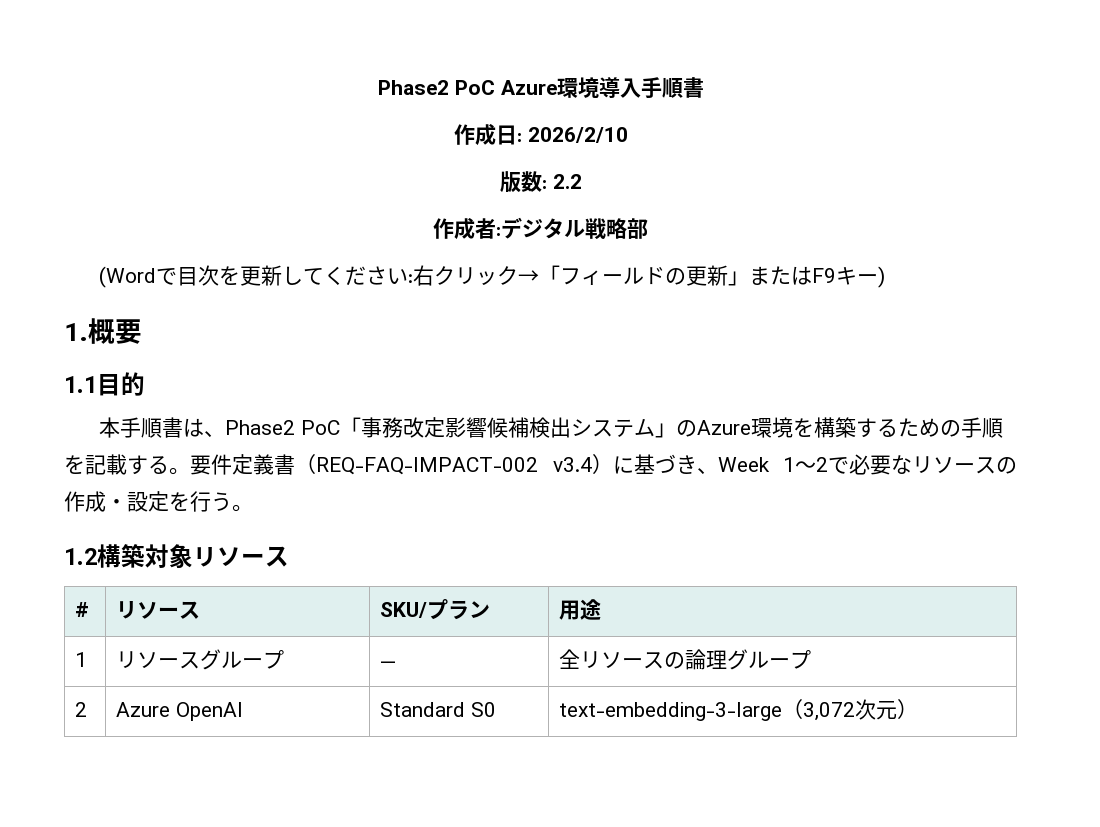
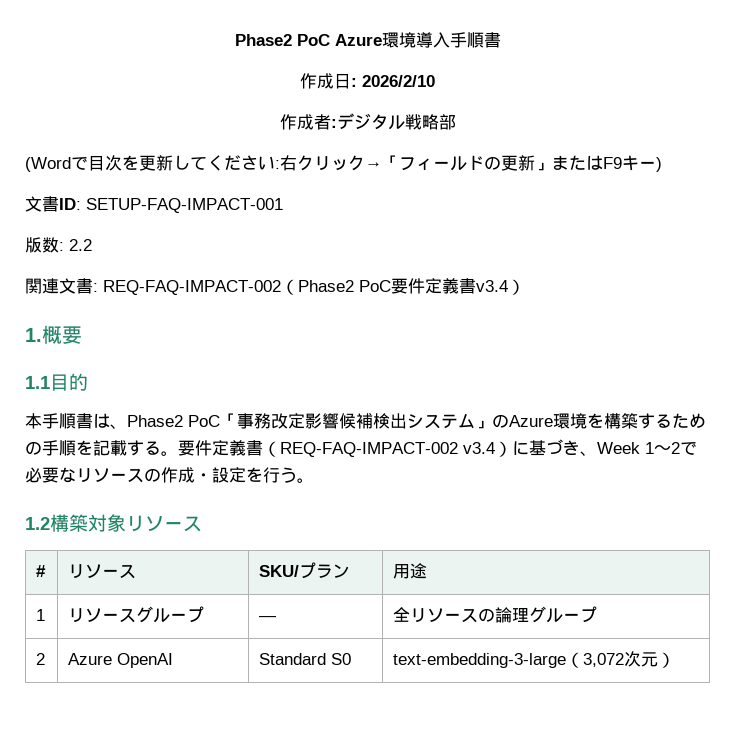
[499,171,582,193] // 版数: 2.2 -> (435, 81) none
(885, 277) none -> [25,196,283,213] [25,237,92,253] [25,278,525,295] // 文書ID: SETUP-FAQ-IMPACT-001 // 版数: 2.2 // 関連文書: REQ-FAQ-IMPACT-002（Phase2 PoC要件定義書v3.4）

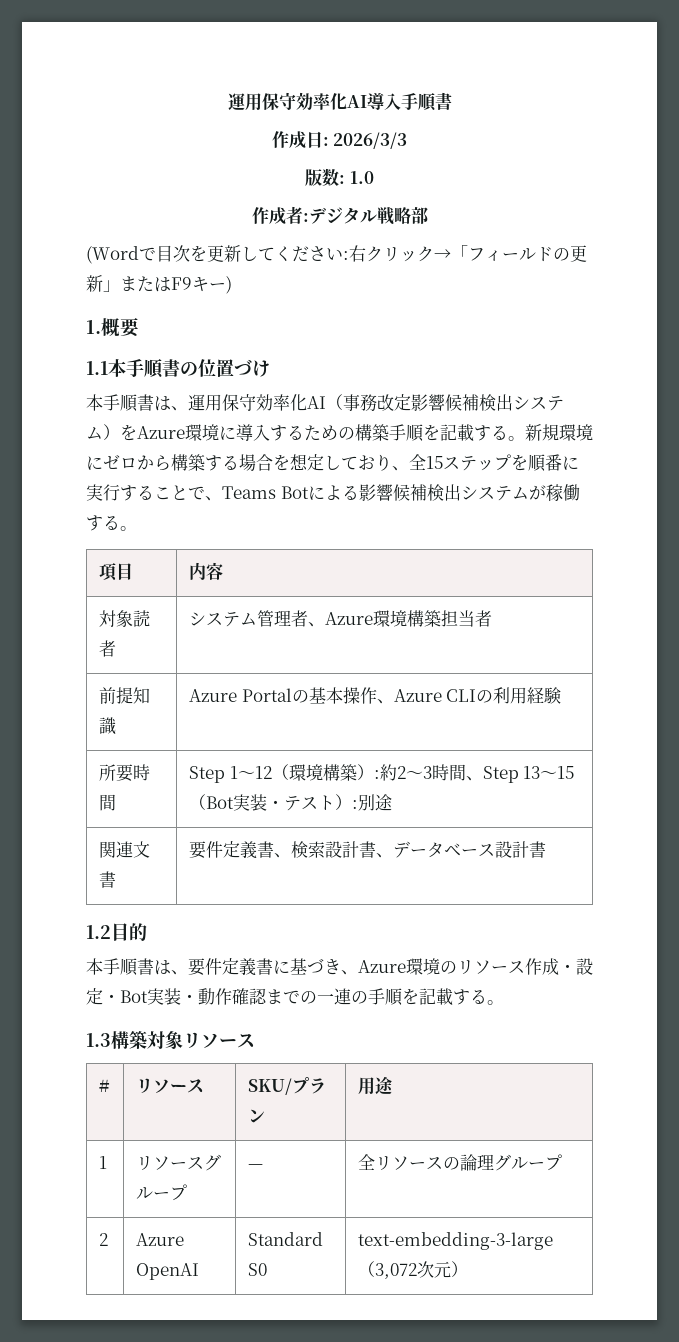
[234,32,416,48] Phase2 PoC Azure環境 -> [227,92,367,111] 運用保守効率化AI
[362,75,435,87] 2026/2/10 -> [333,132,408,149] [305,168,374,187] 2026/3/3 // 版数: 1.0
[25,196,283,213] [25,237,92,253] [25,278,525,295] // 文書ID: SETUP-FAQ-IMPACT-001 // 版数: 2.2 // 関連文書: REQ-FAQ-IMPACT-002（Phase2 PoC要件定義書v3.4） -> (232, 285) none
[50,373,88,391] [25,413,237,429] 目的 // 本手順書は、Phase2 PoC「 -> [108,359,270,378] [86,394,343,412] 本手順書の位置づけ // 本手順書は、運用保守効率化AI（
[475,413,706,429] 」のAzure環境を構築するため -> [103,424,593,442] [86,454,579,472] [86,484,580,502] [86,515,137,531] [99,563,134,581] [189,562,224,580] [99,610,151,627] [99,640,117,657] [189,610,493,627] [99,687,151,704] [99,717,117,735] [189,687,562,704] [99,764,151,782] [99,794,117,811] [189,764,575,783] [189,794,393,811] [99,841,151,858] [99,871,117,888] [189,841,547,859] [86,923,147,941] [86,958,593,976] [86,988,351,1005] ）をAzure環境に導入するための構築手順を記載する。新規環境にゼロから構築する場合を想定しており、全15ステップを順番に実行することで、Teams Botによる影響候補検出システムが稼働する。 // 項目 | 内容 // 対象読者 | システム管理者、Azure環境構築担当者 // 前提知識 | Azure Portalの基本操作、Azure CLIの利用経験 // 所要時間 | Step 1〜12（環境構築）:約2〜3時間、Step 13〜15（Bot実装・テスト）:別途 // 関連文書 | 要件定義書、検索設計書、データベース設計書 // 1.2目的 // 本手順書は、要件定義書に基づき、Azure環境のリソース作成・設定・Bot実装・動作確認までの一連
[178,439,697,457] [25,467,314,483] [25,517,50,530] 要件定義書（REQ-FAQ-IMPACT-002 v3.4）に基づき、Week 1〜2で必要なリソースの作成・設定を行う。 // 1.2 -> [86,1033,111,1047] // 1.3

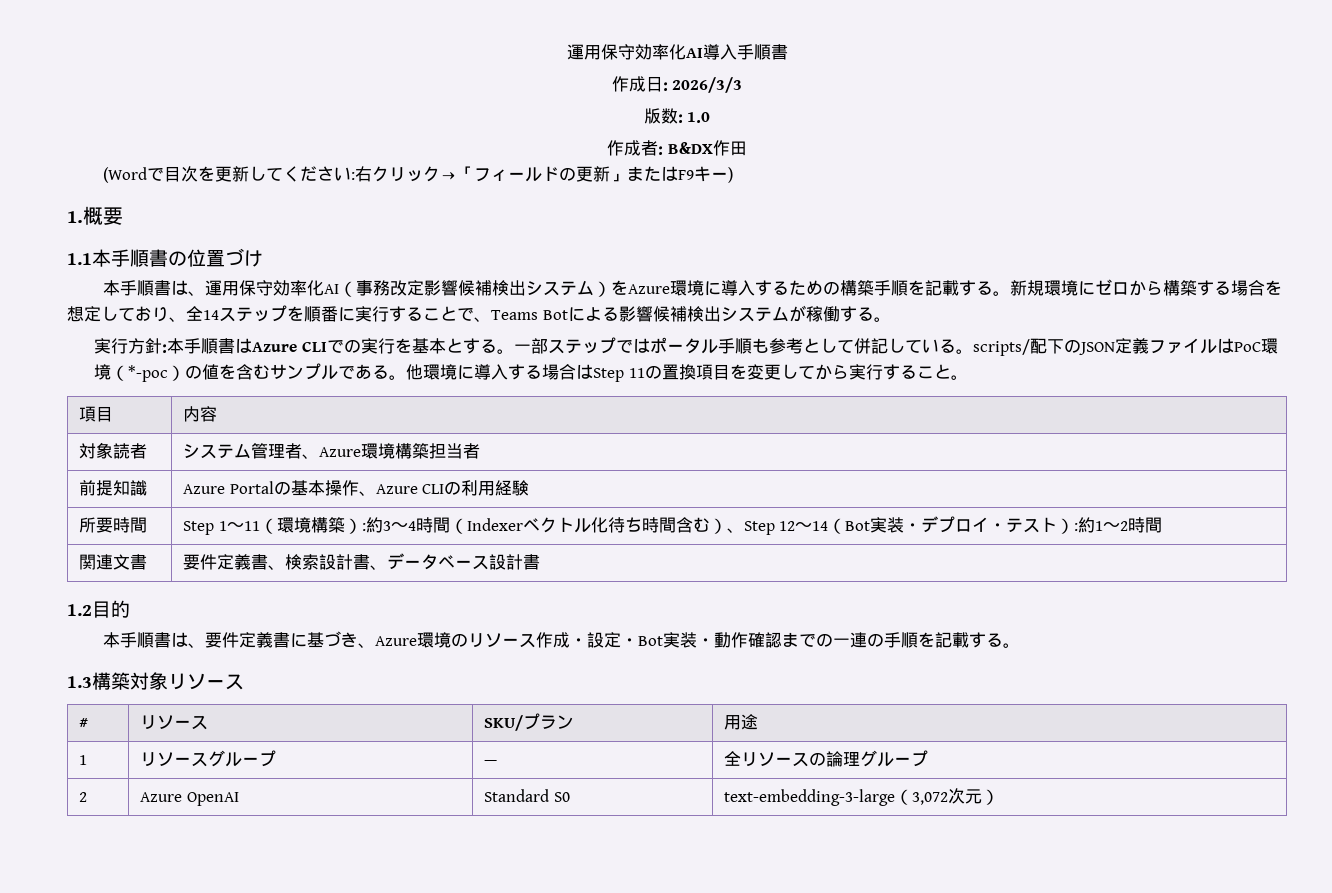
[308,207,428,225] デジタル戦略部 -> [667,140,747,156] B&DX作田
[426,456,443,469] 15 -> [203,310,219,320] 14
(137, 528) none -> [94,337,1278,356] [94,363,968,382] // 実行方針:本手順書はAzure CLIでの実行を基本とする。一部ステップではポータル手順も参考として併記している。scripts/配下のJSON定義ファイルはPoC環境（*-poc）の値を含むサンプルである。他環境に導入する場合はStep 11の置換項目を変更してから実行すること。
[254,766,272,779] 12 -> [243,521,260,531] 11
[396,764,575,783] 2〜3時間、Step 13〜15 -> [382,517,829,535] 3〜4時間（Indexerベクトル化待ち時間含む）、Step 12〜14
(285, 804) none -> [921,516,1007,533] デプロイ・
[358,794,393,811] 別途 -> [1078,517,1163,533] 約1〜2時間

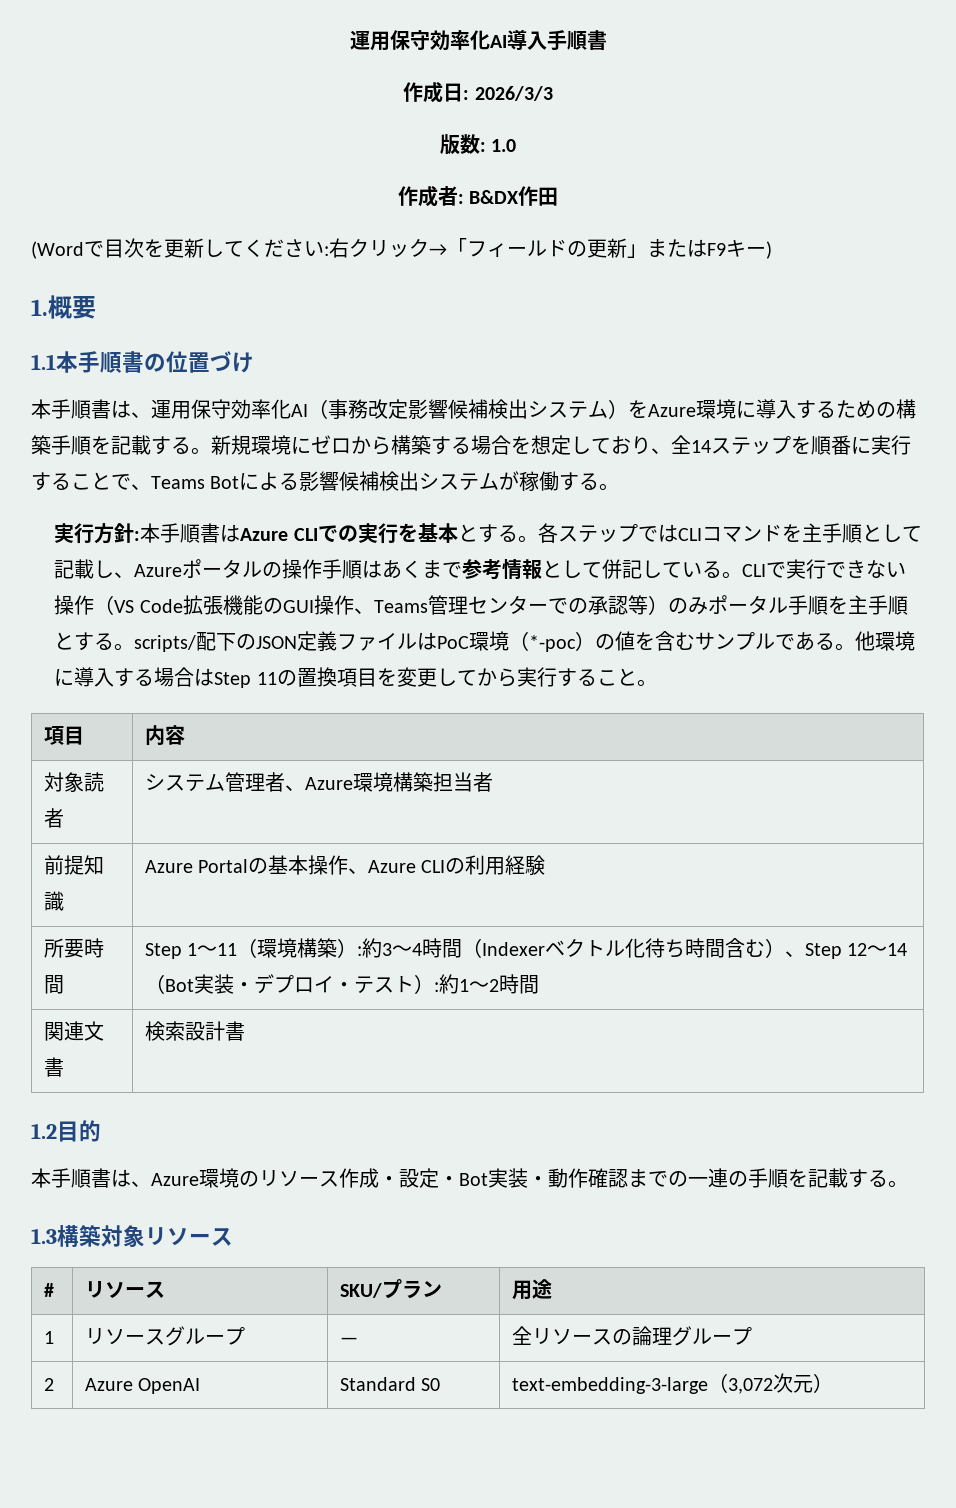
[513,338,548,354] 一部 -> [537,523,558,543] 各
[649,337,803,354] ポータル手順も参考 -> [677,523,922,543] [54,559,543,580] CLIコマンドを主手順として記載し、Azureポータルの操作手順はあくまで参考情報
(973, 351) none -> [742,559,907,579] [54,595,908,615] [54,632,135,651] CLIで実行できない操作（VS Code拡張機能のGUI操作、Teams管理センターでの承認等）のみポータル手順を主手順とする。
[182,554,285,570] 要件定義書、 -> (64, 1067) none
[369,553,540,570] 、データベース設計書 -> (245, 1031) none
[205,631,376,648] 要件定義書に基づき、 -> (151, 1184) none

